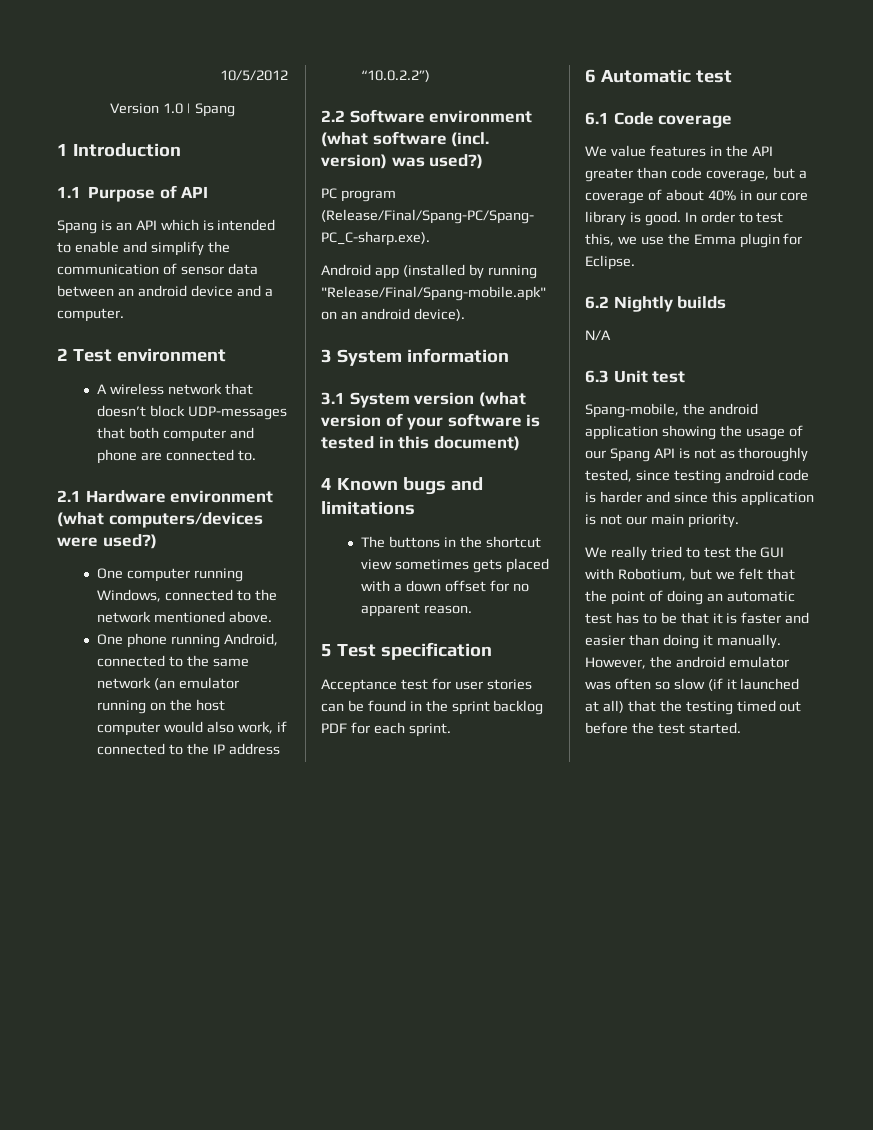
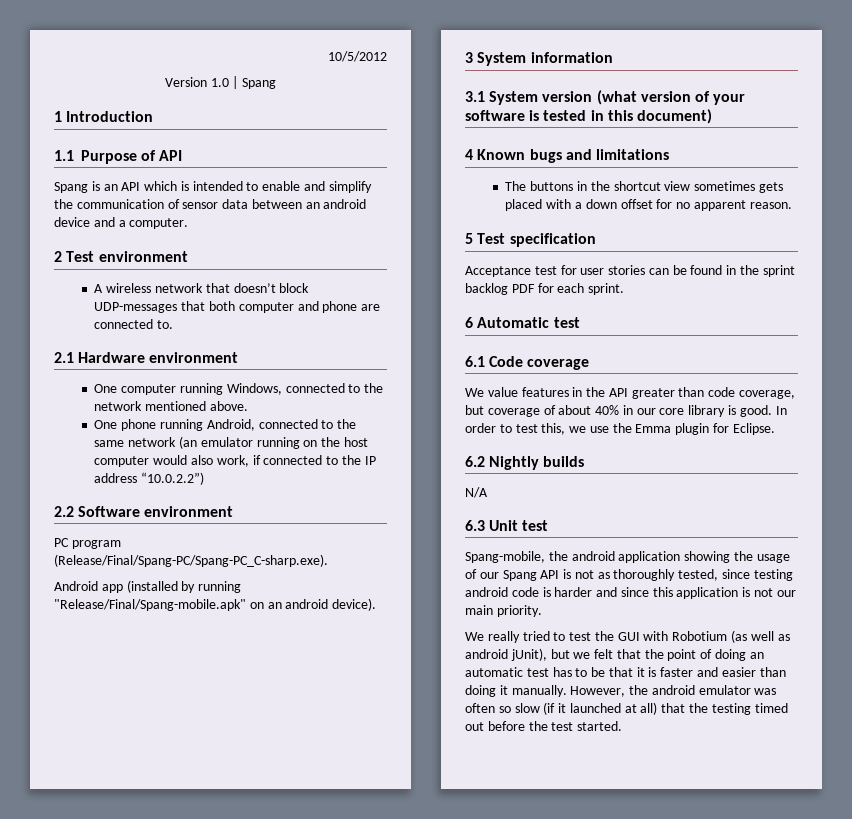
[57,512,263,528] [57,534,157,549] (what computers/devices were used?) -> (239, 357) none
[321,131,490,147] [321,154,484,169] (what software (incl. version) was used?) -> (234, 511) none
[798,170,807,179] a -> (484, 410) none
[617,568,686,581] Robotium, -> [672,630,790,643] [465,648,547,661] Robotium (as well as android jUnit),

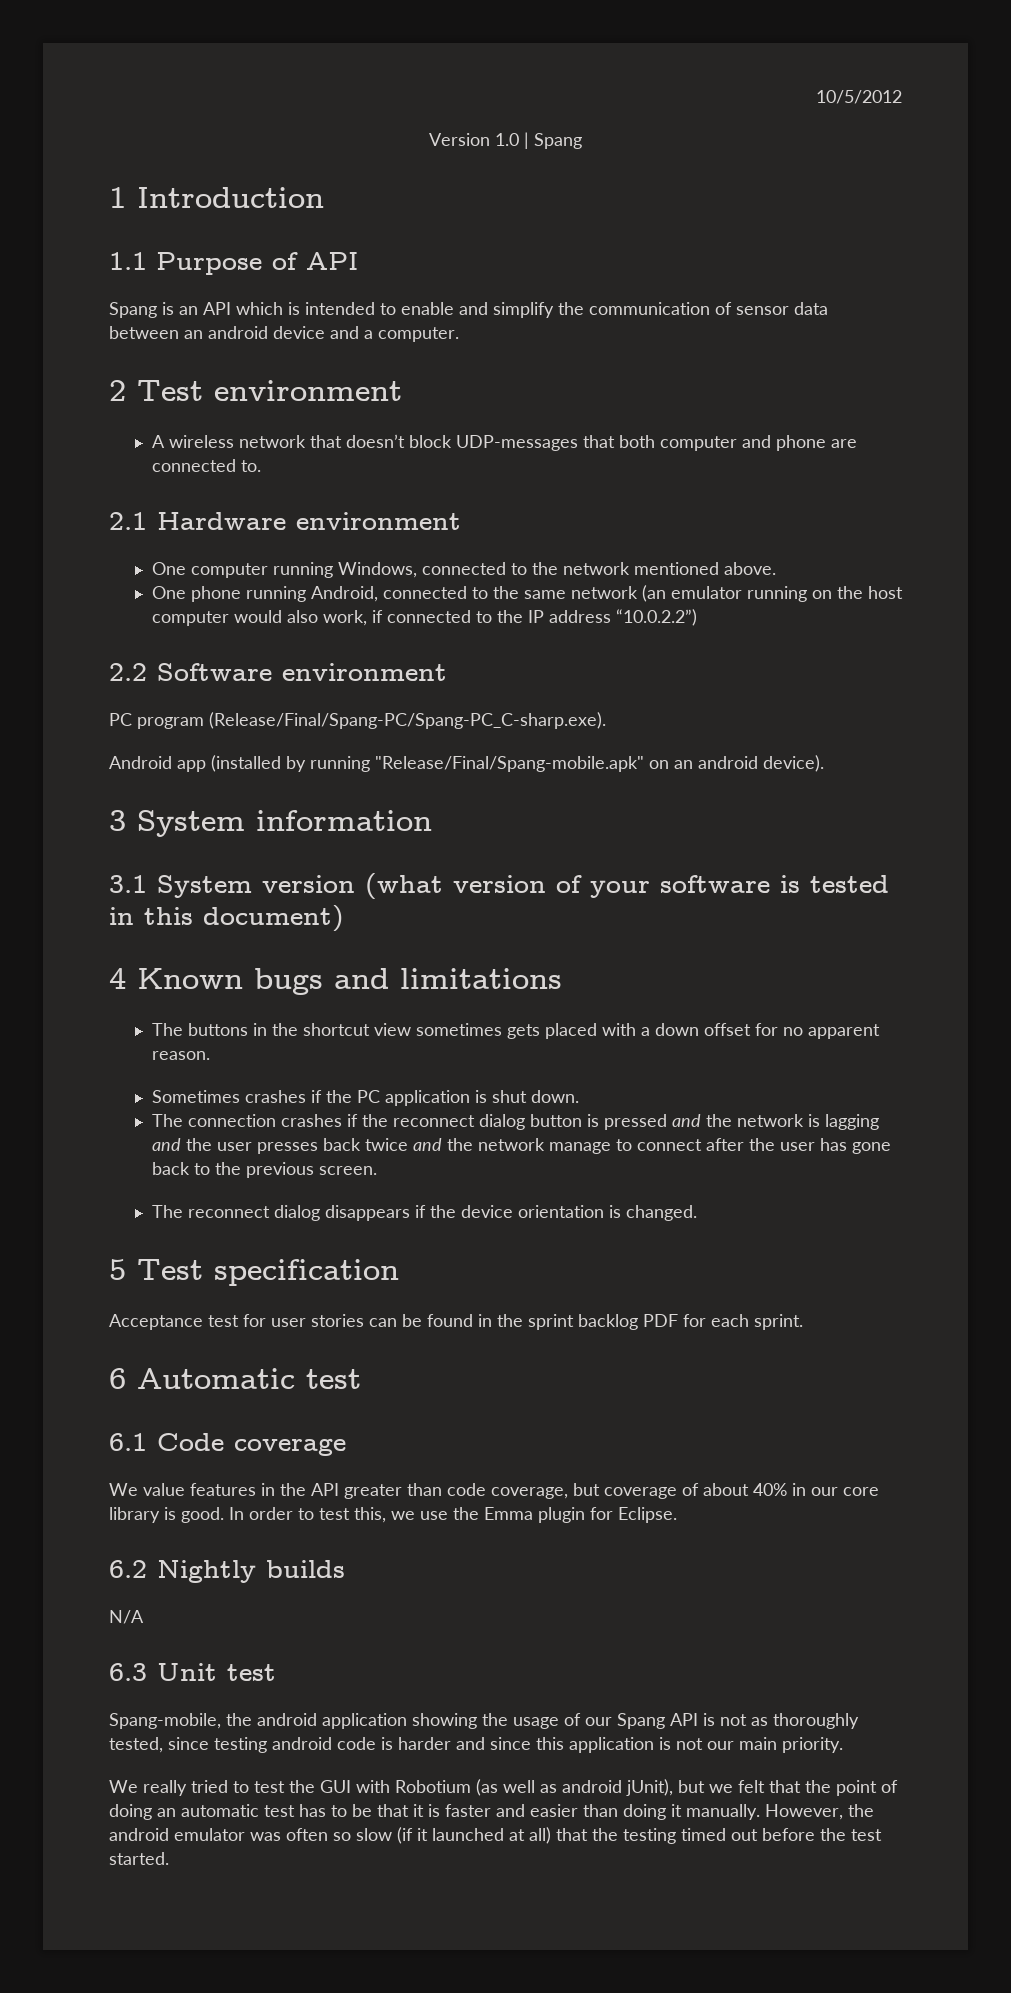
(792, 205) none -> [151,1090,579,1106] [151,1114,879,1130] [151,1138,891,1154] [151,1162,377,1178] [151,1205,697,1221] // Sometimes crashes if the PC application is shut down. // The connection crashes if the reconnect dialog button is pressed and the network is lagging and the user presses back twice and the network manage to connect after the user has gone back to the previous screen. // The reconnect dialog disappears if the device orientation is changed.

